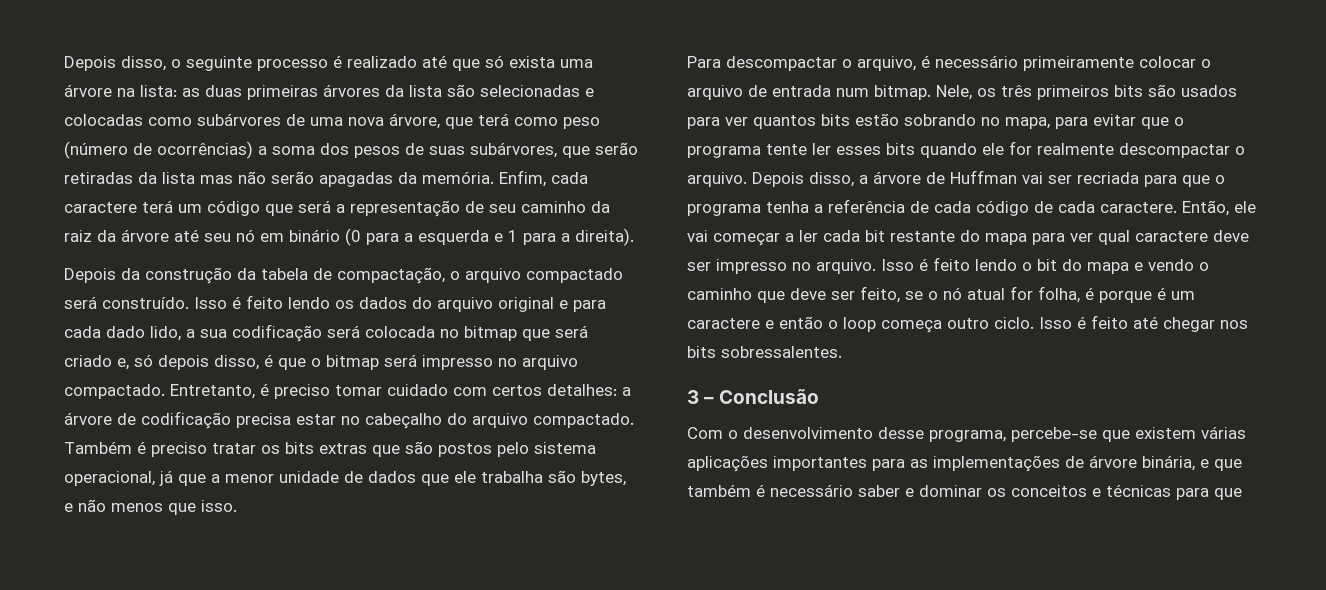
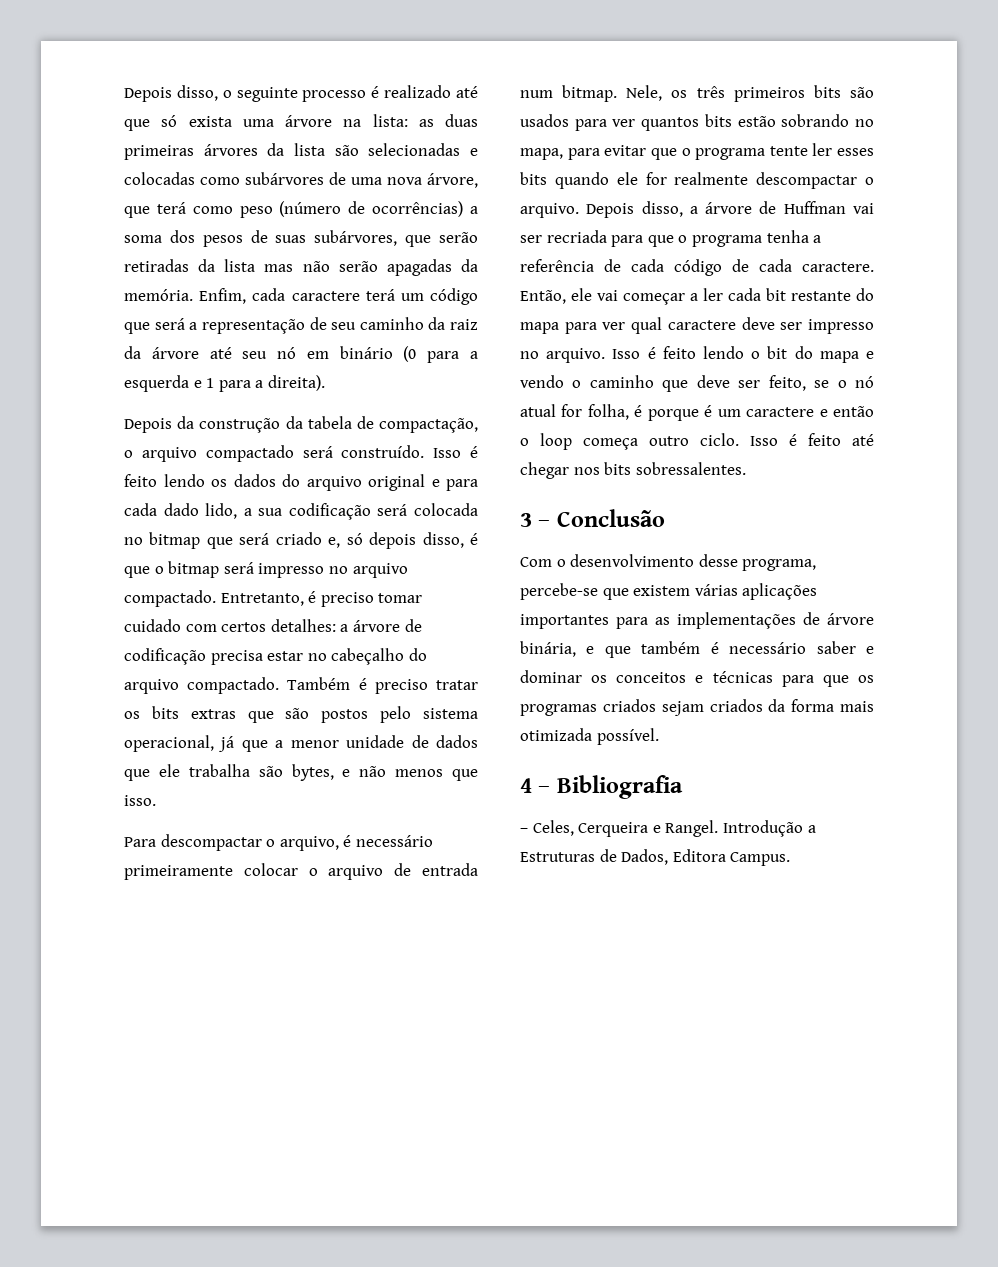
(1242, 494) none -> [858,675,874,683] [520,699,874,716] [520,728,659,745] [520,775,683,799] [520,820,816,837] [520,849,791,866] os programas criados sejam criados da forma mais otimizada possível. // 4 – Bibliografia // – Celes, Cerqueira e Rangel. Introdução a Estruturas de Dados, Editora Campus.

